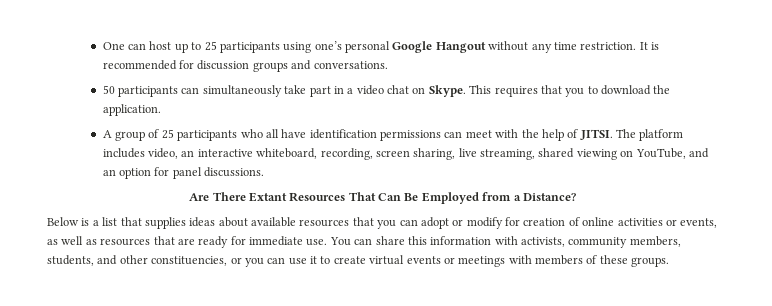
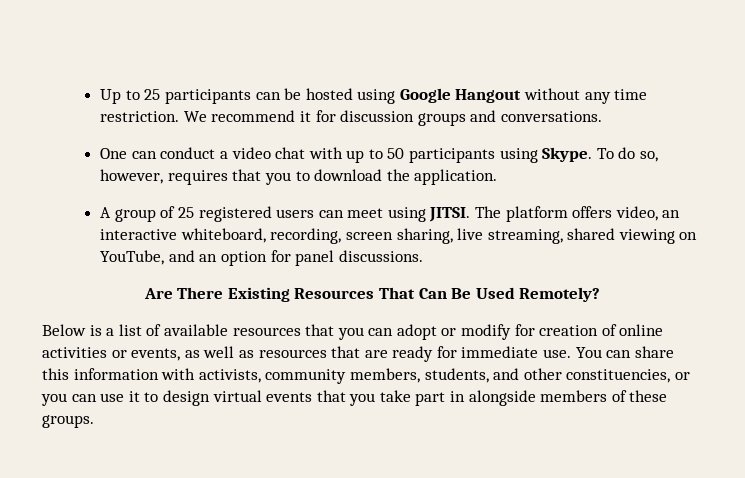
[102,41,391,53] One can host up to 25 participants using one’s personal -> [100,88,396,104] Up to 25 participants can be hosted using
[639,42,660,50] [102,60,177,70] It is recommended -> [183,110,311,122] We recommend it
[102,85,492,97] 50 participants can simultaneously take part in a video chat on Skype. This -> [100,147,659,163] [100,169,164,184] One can conduct a video chat with up to 50 participants using Skype. To do so, however,
[177,129,579,141] participants who all have identification permissions can meet with the help of -> [198,206,426,222] registered users can meet using
[102,148,145,158] includes -> [572,206,613,218] offers
[248,192,287,202] Extant -> [227,287,290,302] Existing
[421,192,576,204] Employed from a Distance? -> [475,287,601,302] Used Remotely?
[120,217,248,229] that supplies ideas about -> [146,324,162,336] of
[333,256,366,264] create -> [162,390,210,406] design
[443,255,532,267] or meetings with -> [316,390,536,406] that you take part in alongside

